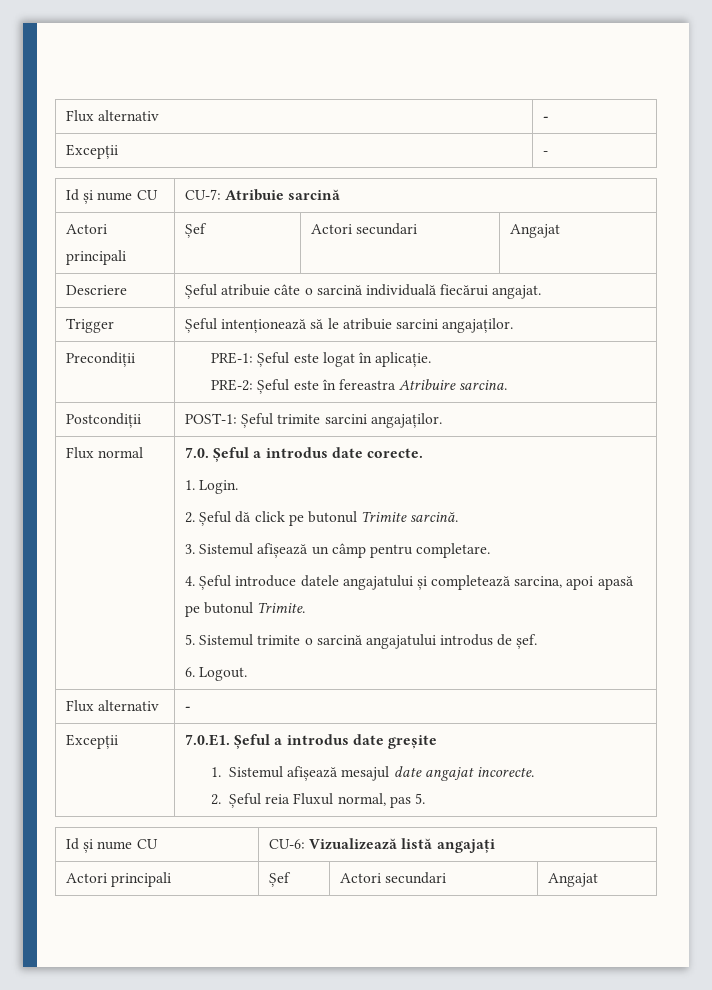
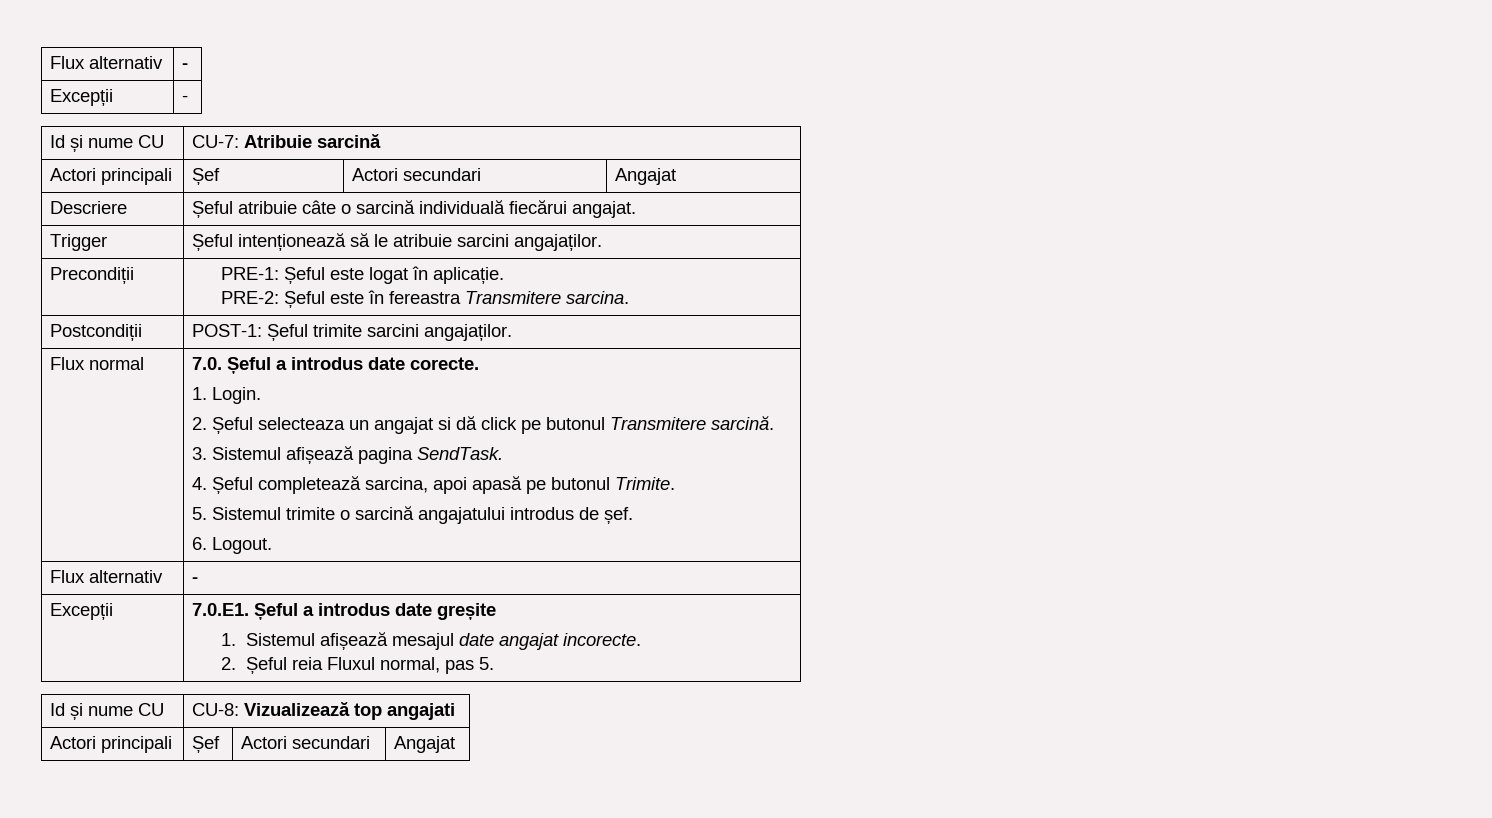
[399,379,457,390] Atribuire -> [465,291,562,304] Transmitere
(232, 518) none -> [257,417,451,434] selecteaza un angajat si
[361,511,408,522] Trimite -> [609,417,706,430] Transmitere
[311,543,491,558] [185,575,427,590] un câmp pentru completare. // 4. Șeful introduce datele angajatului și -> [357,447,503,464] [191,477,253,494] pagina SendTask. // 4. Șeful
[269,838,495,853] CU-6: Vizualizează listă angajați -> [191,702,455,720] CU-8: Vizualizează top angajati

